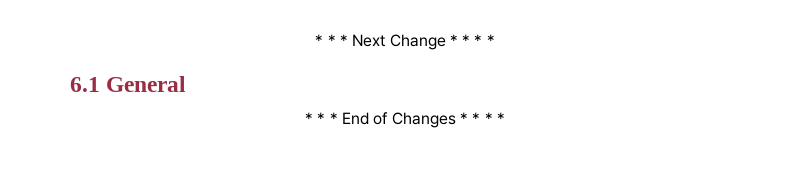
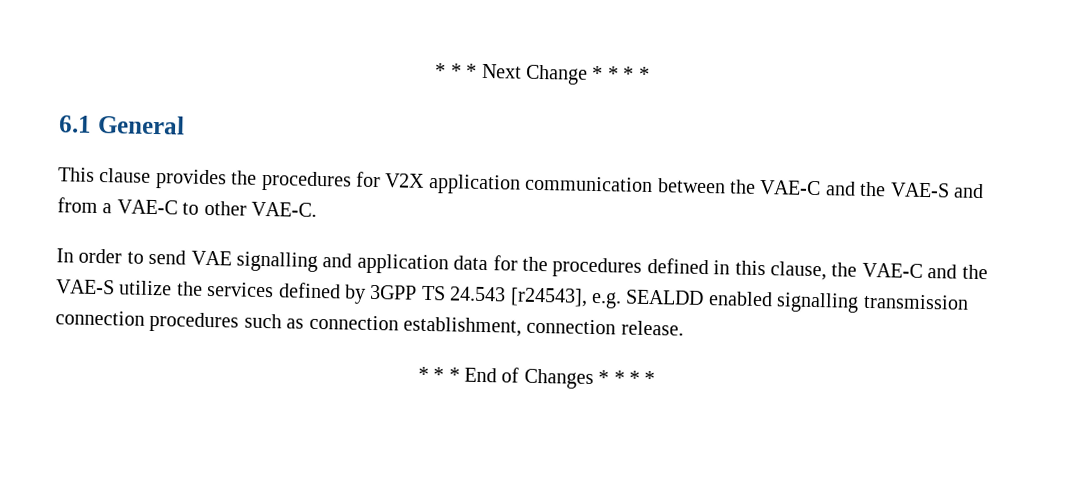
(187, 84) none -> [58,167,984,199] [57,197,317,217] [56,248,988,281] [56,279,969,313] [55,310,684,337] // This clause provides the procedures for V2X application communication between the VAE-C and the VAE-S and from a VAE-C to other VAE-C. // In order to send VAE signalling and application data for the procedures defined in this clause, the VAE-C and the VAE-S utilize the services defined by 3GPP TS 24.543 [r24543], e.g. SEALDD enabled signalling transmission connection procedures such as connection establishment, connection release.

